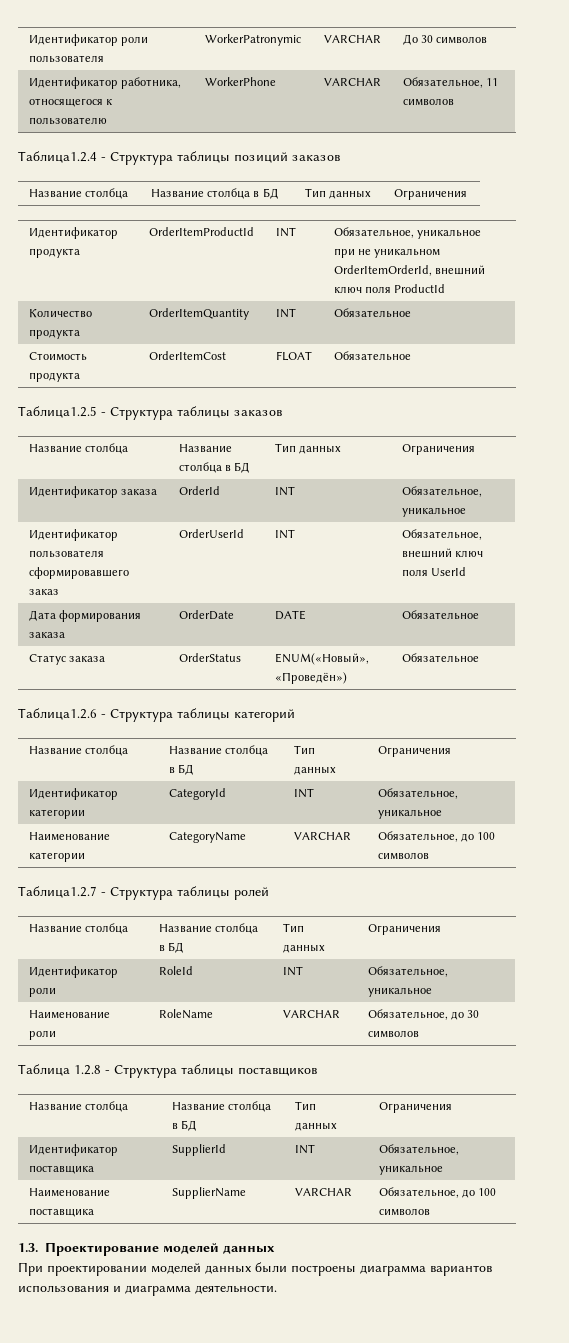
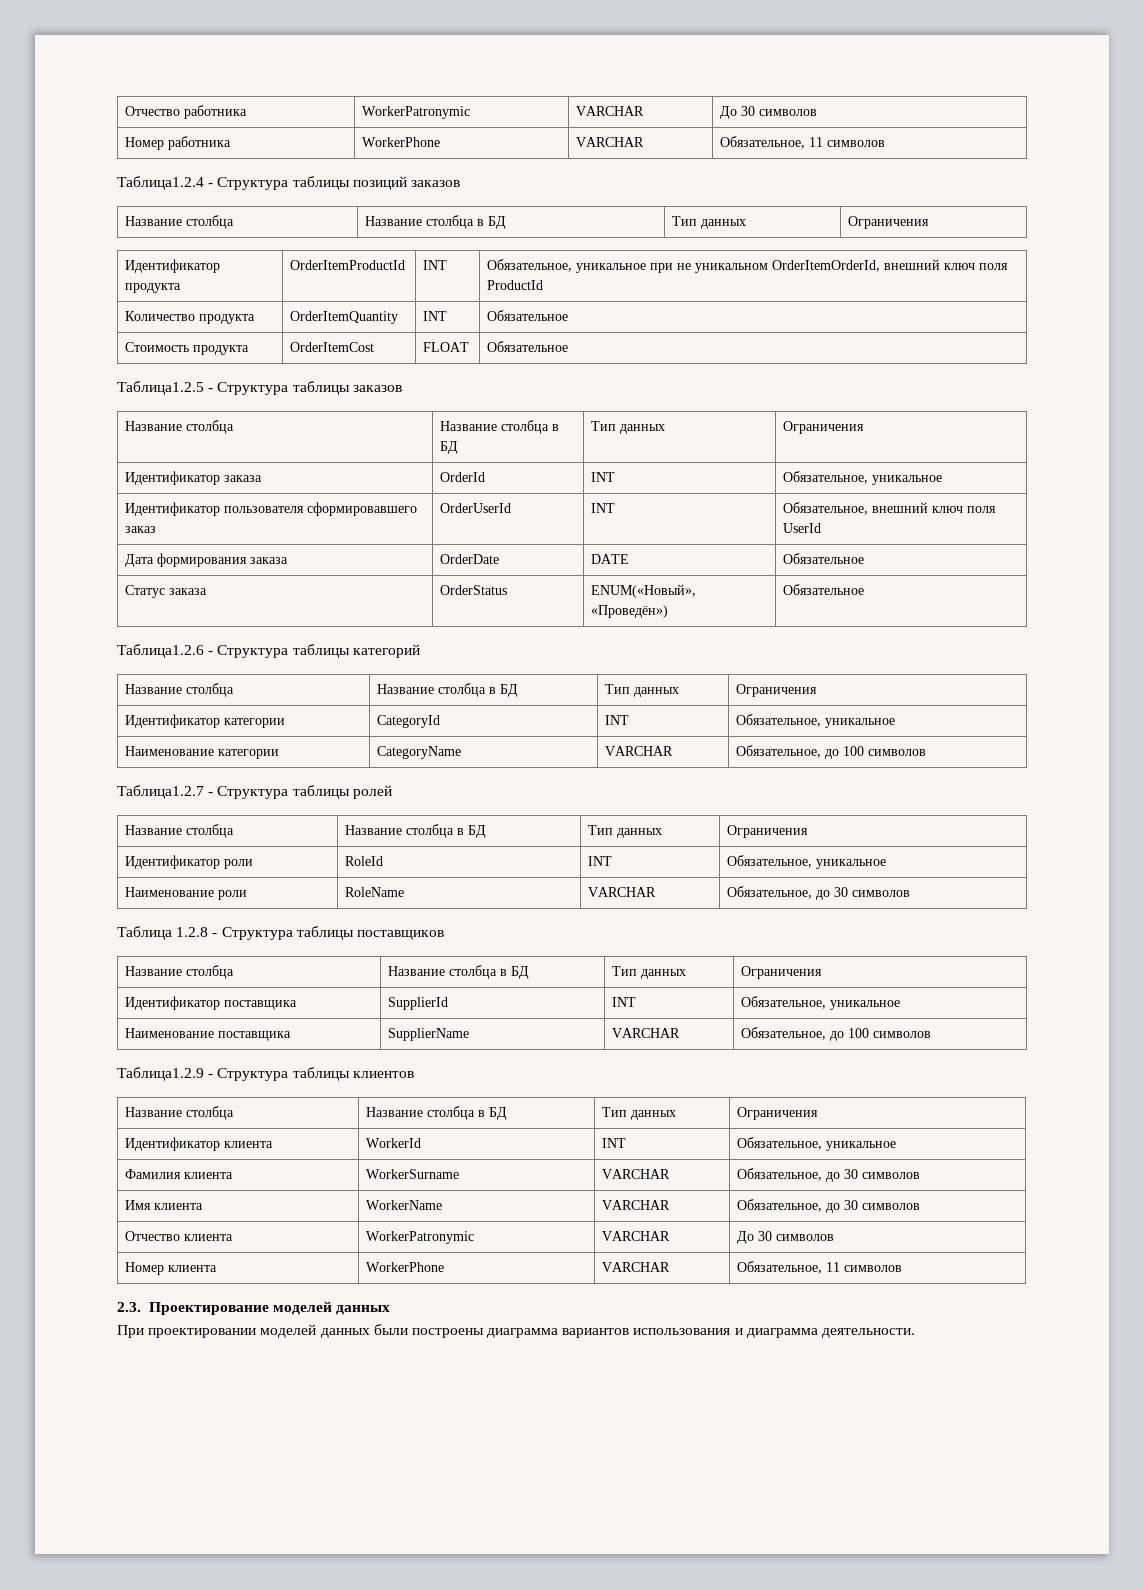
[28,34,149,46] [28,55,104,63] [204,34,301,46] [323,35,381,43] [402,34,488,45] [28,77,182,89] [28,98,113,107] [28,117,107,125] Идентификатор роли пользователя | WorkerPatronymic | VARCHAR | До 30 символов // Идентификатор работника, относящегося к пользователю -> [125,105,248,119] [362,106,471,119] [576,106,645,116] [720,106,818,119] [125,136,232,150] Отчество работника | WorkerPatronymic | VARCHAR | До 30 символов // Номер работника
[18,1243,38,1252] 1.3. -> [117,1067,414,1081] [125,1106,235,1120] [366,1106,508,1120] [602,1107,677,1120] [737,1107,819,1120] [125,1137,274,1151] [366,1138,422,1148] [602,1138,627,1148] [737,1137,897,1151] [125,1169,234,1179] [366,1169,460,1179] [602,1169,671,1179] [737,1168,921,1182] [125,1200,204,1210] [366,1200,443,1210] [602,1200,671,1210] [737,1199,921,1213] [125,1231,234,1241] [366,1231,475,1244] [602,1231,671,1241] [737,1231,835,1244] [125,1262,218,1275] [366,1262,445,1272] [602,1262,671,1272] [737,1261,903,1274] [117,1302,141,1312] Таблица1.2.9 - Структура таблицы клиентов // Название столбца | Название столбца в БД | Тип данных | Ограничения // Идентификатор клиента | WorkerId | INT | Обязательное, уникальное // Фамилия клиента | WorkerSurname | VARCHAR | Обязательное, до 30 символов // Имя клиента | WorkerName | VARCHAR | Обязательное, до 30 символов // Отчество клиента | WorkerPatronymic | VARCHAR | До 30 символов // Номер клиента | WorkerPhone | VARCHAR | Обязательное, 11 символов // 2.3.

